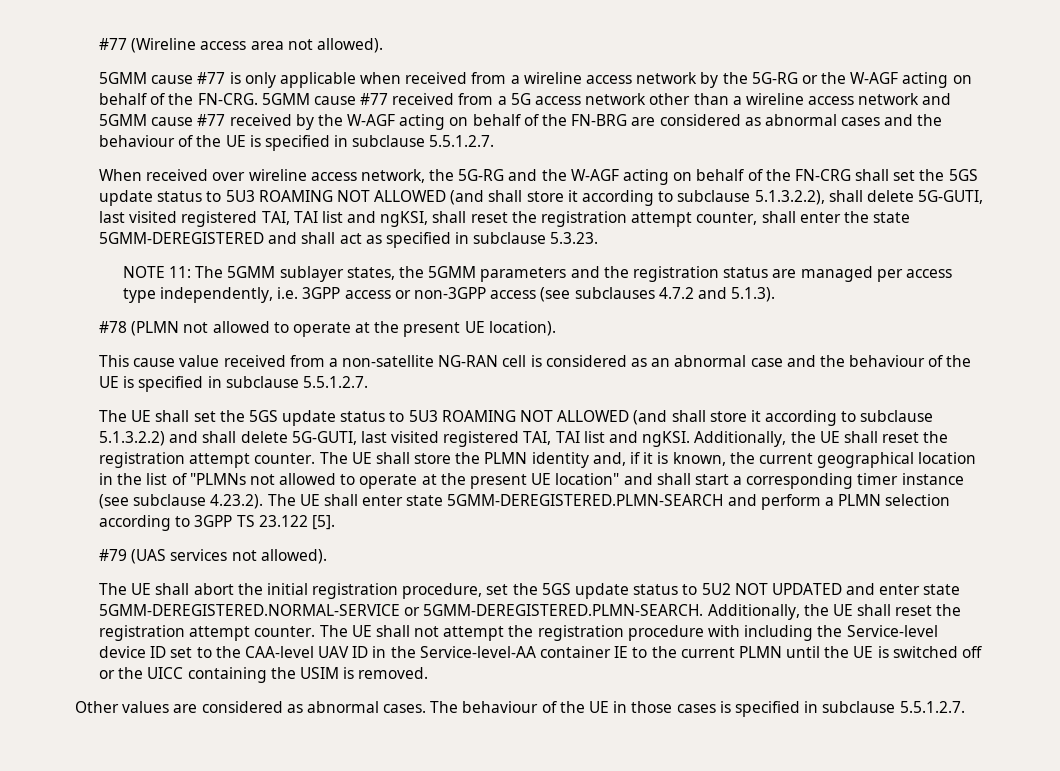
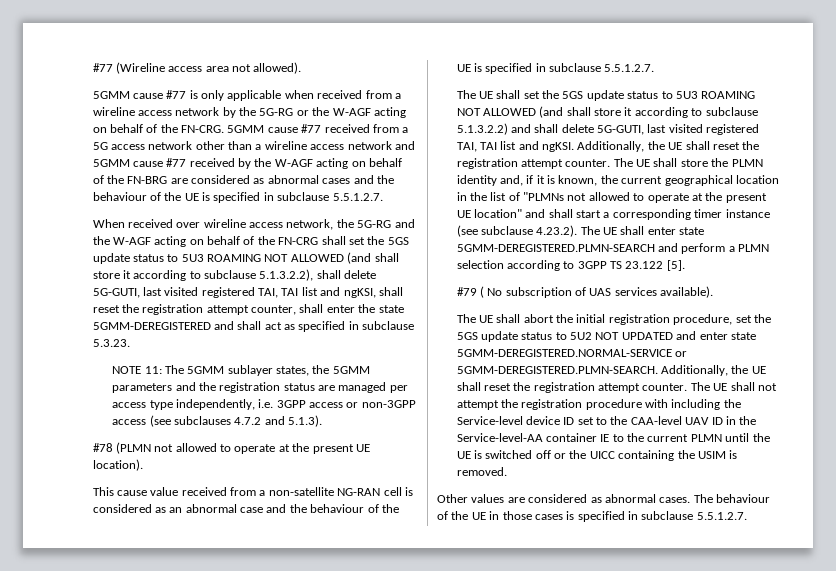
[131,549,327,564] (UAS services not allowed). -> [479,286,714,298] ( No subscription of UAS services available).

